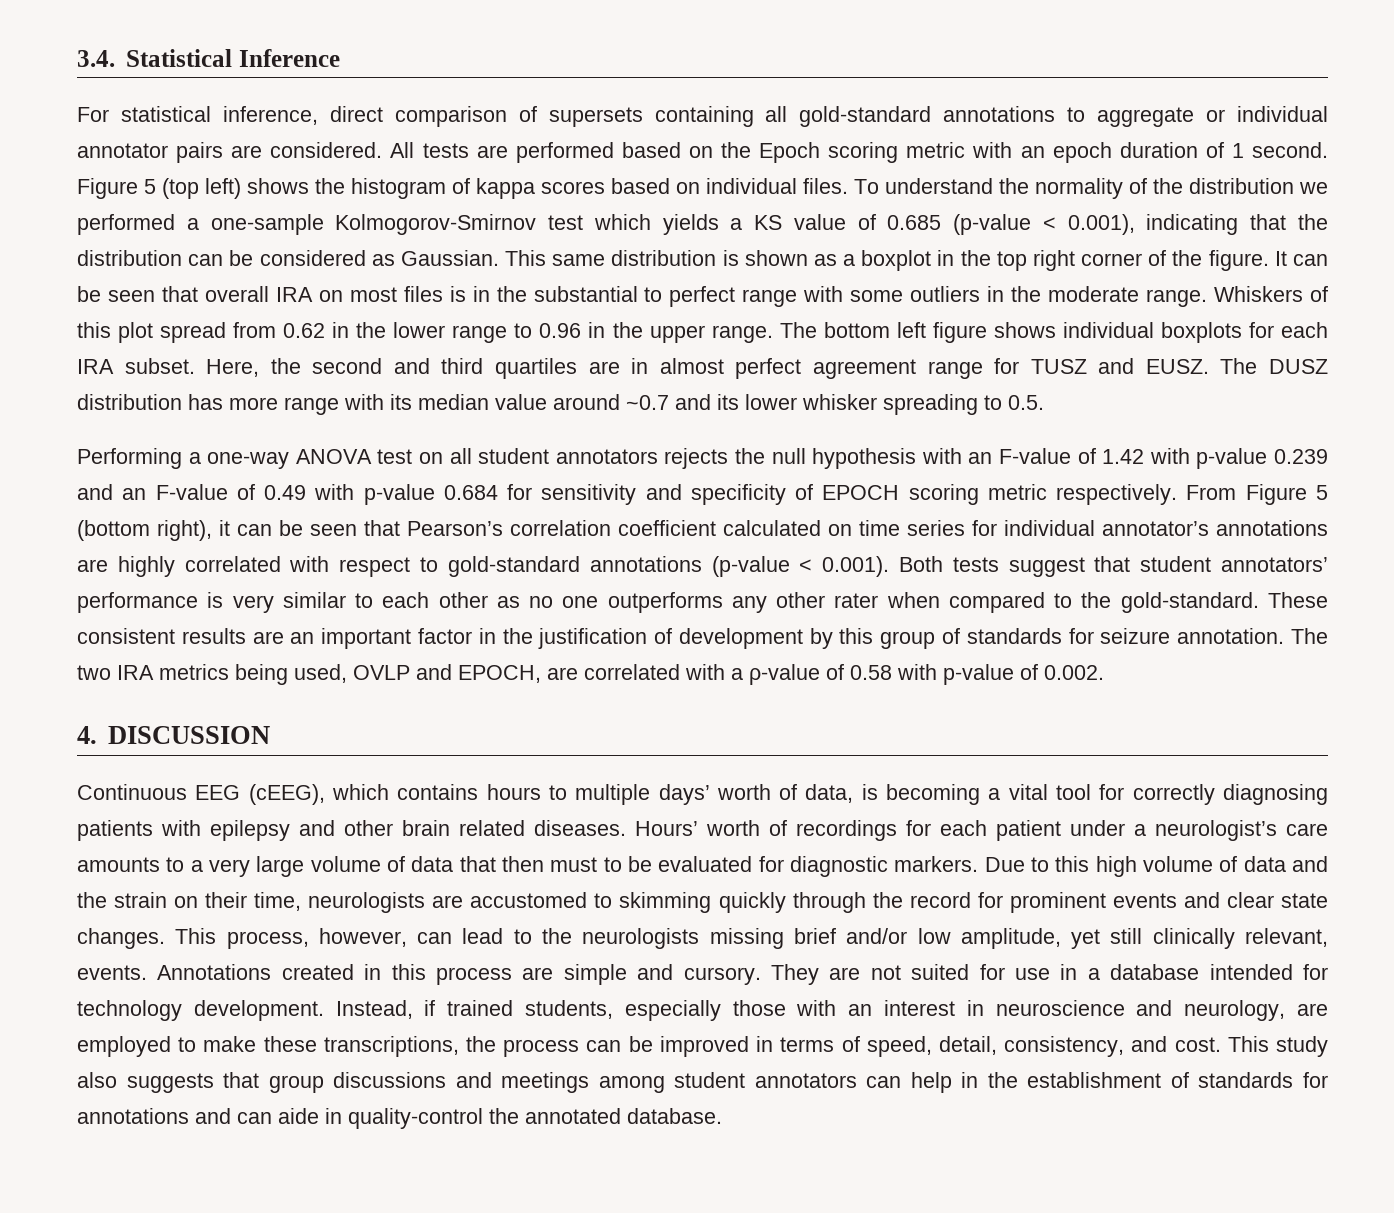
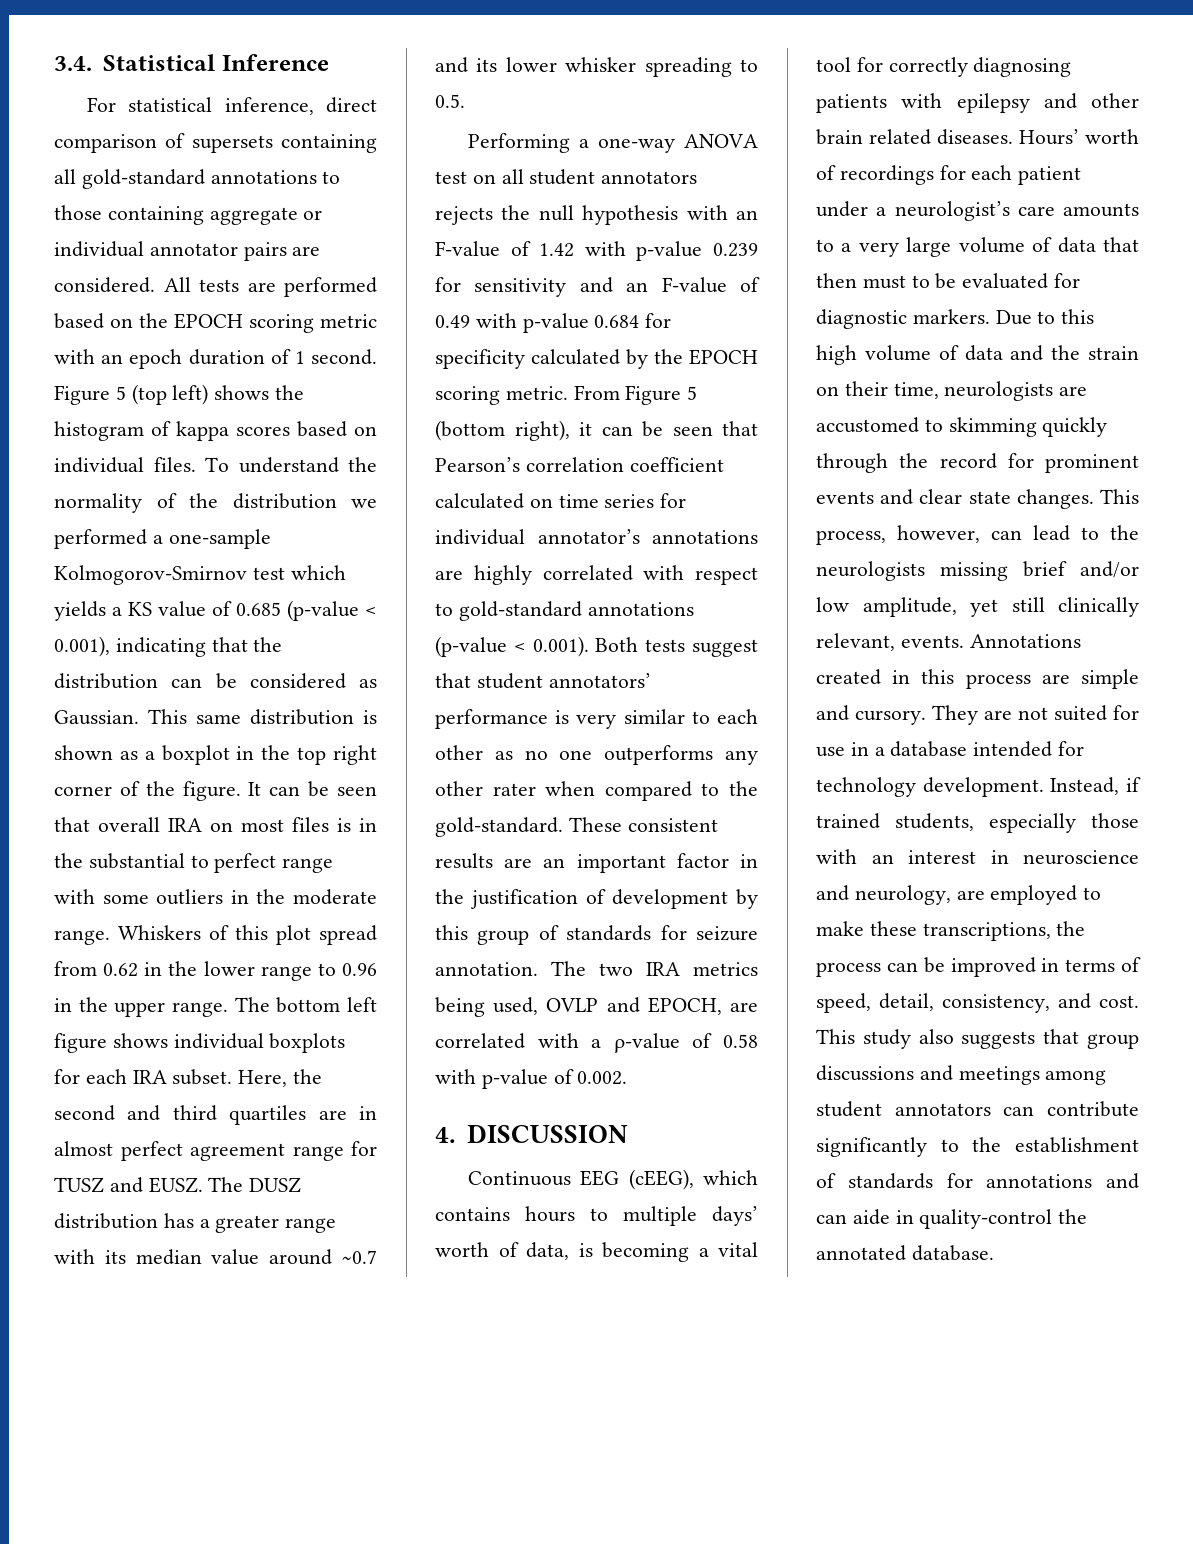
(1086, 114) none -> [54,205,204,225] those containing
[759,142,821,163] Epoch -> [174,313,243,329] EPOCH
[229,397,278,410] more -> [199,1215,280,1233] a greater
(1328, 456) none -> [435,277,567,297] for sensitivity
[541,484,1178,505] sensitivity and specificity of EPOCH scoring metric respectively. -> [435,349,758,369] [435,386,568,405] specificity calculated by the EPOCH scoring metric.
[910,1072,979,1093] help in -> [1047,1101,1139,1117] [816,1137,959,1157] contribute significantly to

